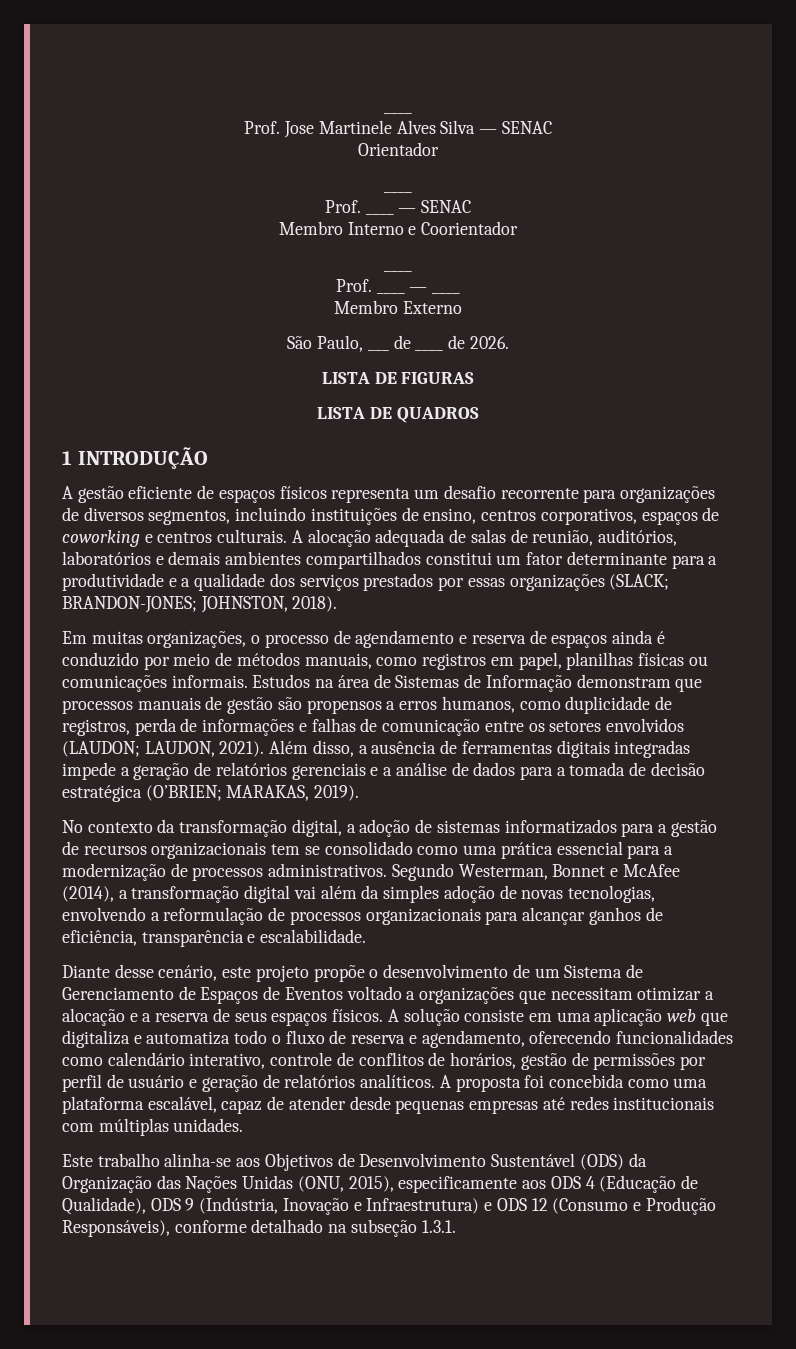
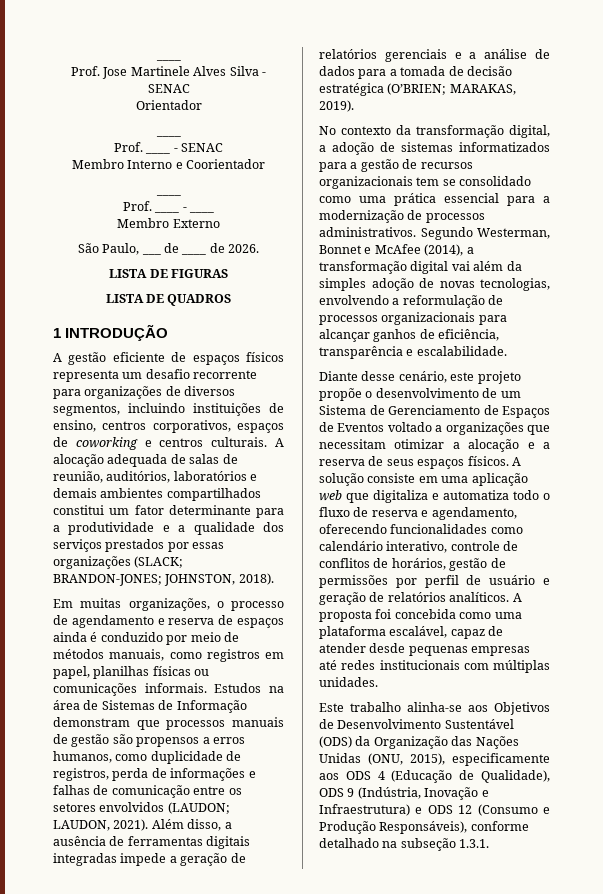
[478,129,497,134] — -> [261,72,266,76] -
[398,208,417,213] — -> [173,148,178,152] -
[409,287,428,292] — -> [182,207,187,211] -

